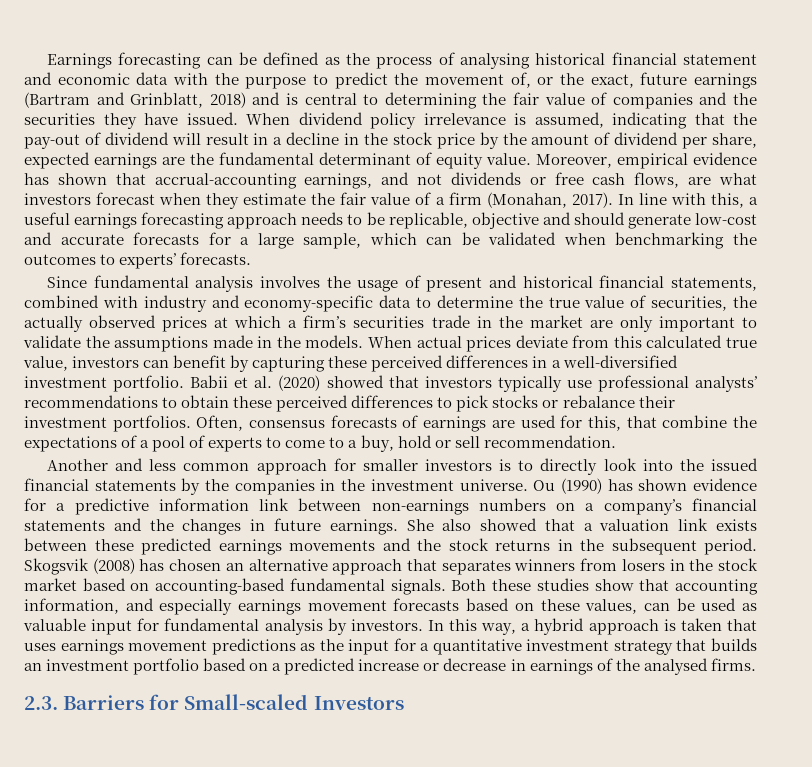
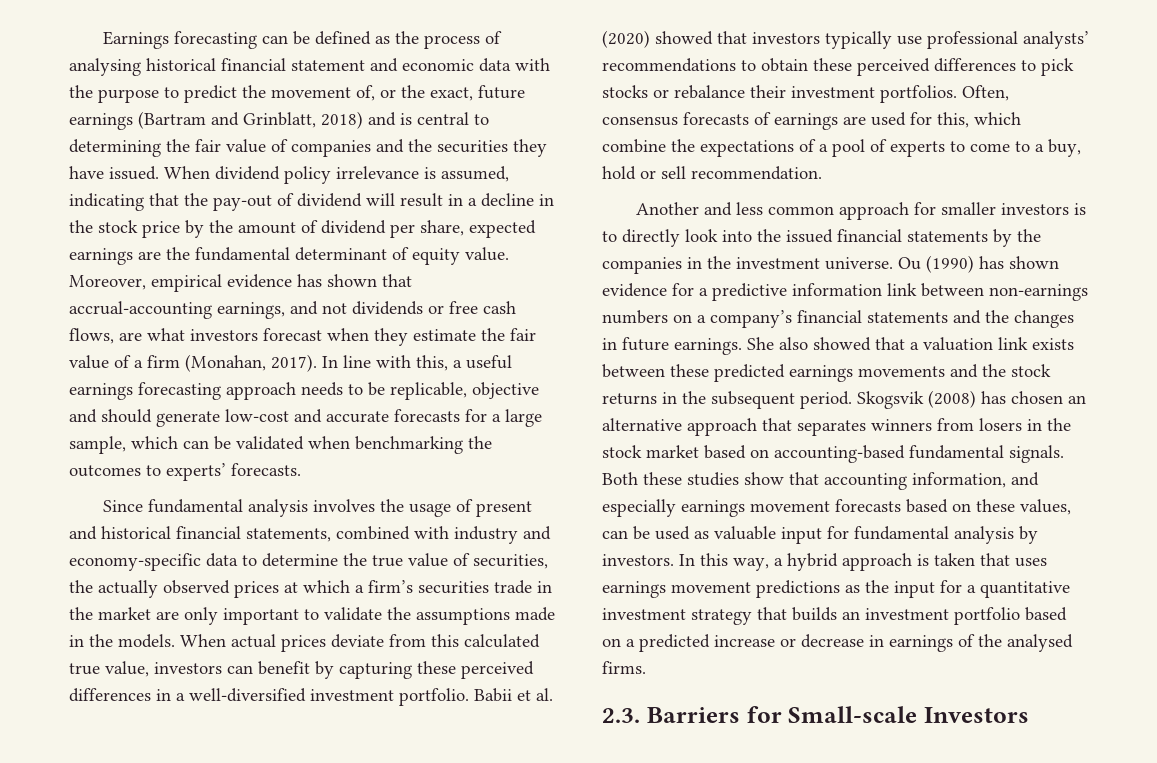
[626,416,657,428] that -> [974,112,1021,125] which
[184,694,309,710] Small-scaled -> [788,706,918,723] Small-scale

